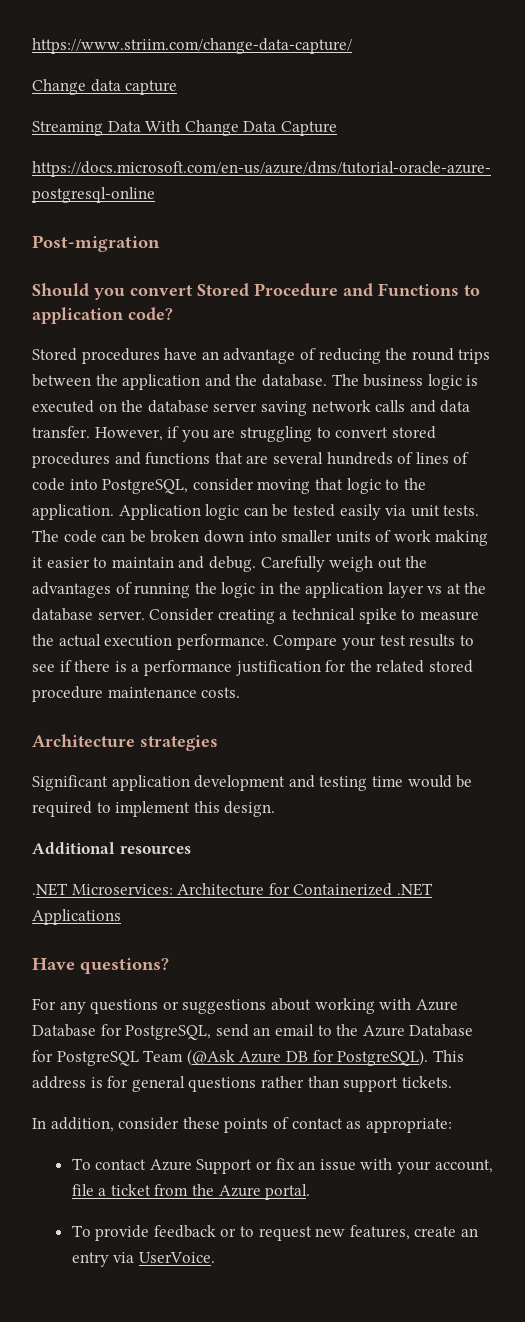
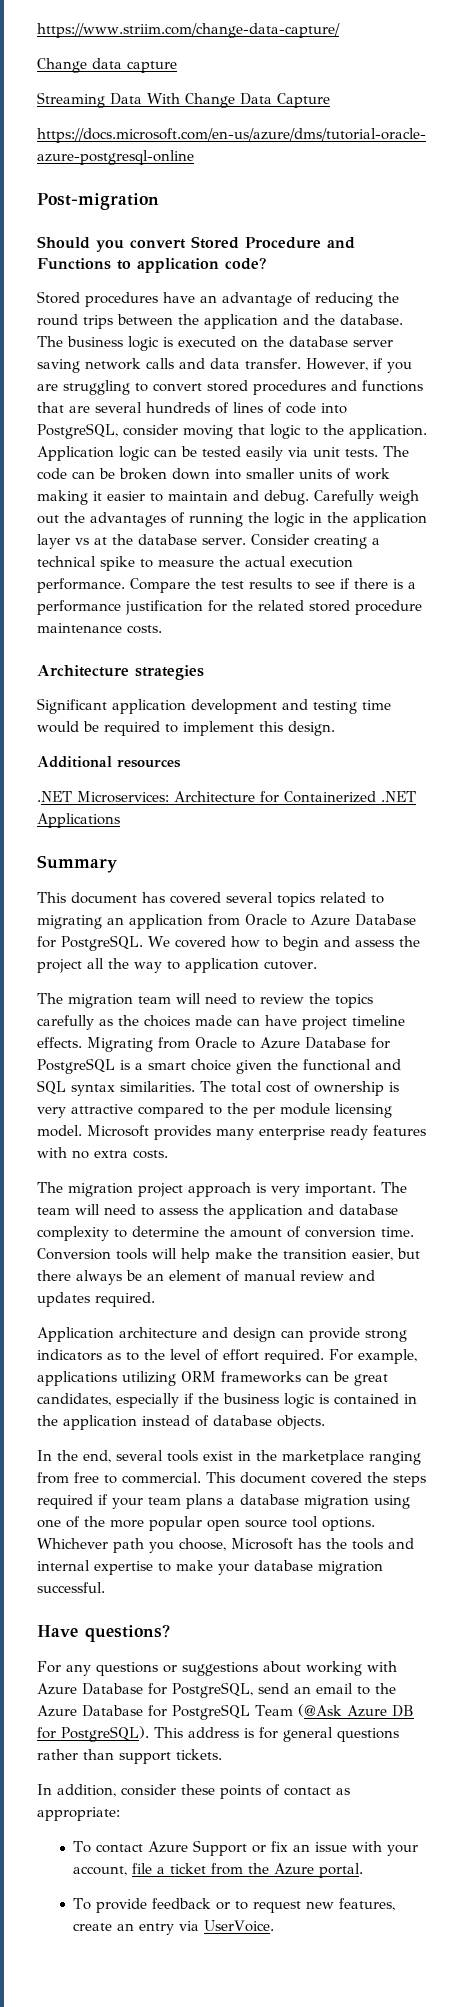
[341,637,376,650] your -> [195,578,216,589] the
(121, 917) none -> [37,855,117,873] [37,892,384,907] [37,914,416,929] [37,935,420,951] [37,958,317,973] [37,993,373,1008] [37,1015,405,1030] [37,1037,390,1052] [37,1058,401,1074] [37,1080,399,1096] [37,1103,392,1118] [37,1125,426,1140] [37,1147,168,1159] [37,1182,407,1197] [37,1204,398,1219] [37,1226,414,1241] [37,1248,420,1263] [37,1270,375,1285] [37,1292,155,1307] [37,1327,407,1342] [37,1349,417,1364] [37,1371,388,1386] [37,1393,417,1408] [37,1415,325,1430] [37,1450,421,1465] [37,1472,426,1487] [37,1494,410,1509] [37,1516,375,1531] [37,1538,414,1553] [37,1560,383,1575] [37,1582,105,1593] // Summary // This document has covered several topics related to migrating an application from Oracle to Azure Database for PostgreSQL. We covered how to begin and assess the project all the way to application cutover. // The migration team will need to review the topics carefully as the choices made can have project timeline effects. Migrating from Oracle to Azure Database for PostgreSQL is a smart choice given the functional and SQL syntax similarities. The total cost of ownership is very attractive compared to the per module licensing model. Microsoft provides many enterprise ready features with no extra costs. // The migration project approach is very important. The team will need to assess the application and database complexity to determine the amount of conversion time. Conversion tools will help make the transition easier, but there always be an element of manual review and updates required. // Application architecture and design can provide strong indicators as to the level of effort required. For example, applications utilizing ORM frameworks can be great candidates, especially if the business logic is contained in the application instead of database objects. // In the end, several tools exist in the marketplace ranging from free to commercial. This document covered the steps required if your team plans a database migration using one of the more popular open source tool options. Whichever path you choose, Microsoft has the tools and internal expertise to make your database migration successful.

